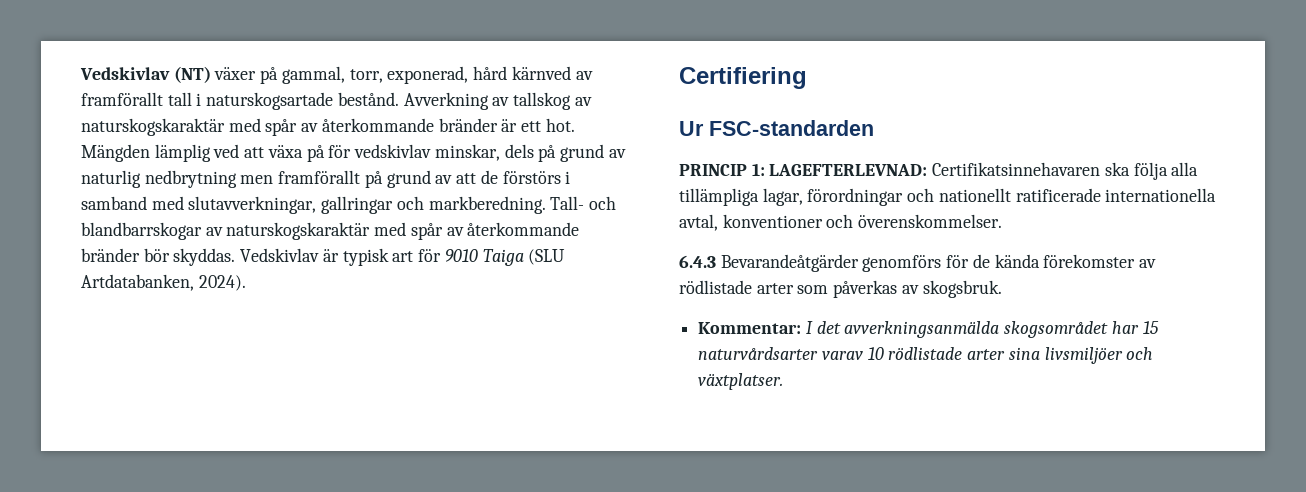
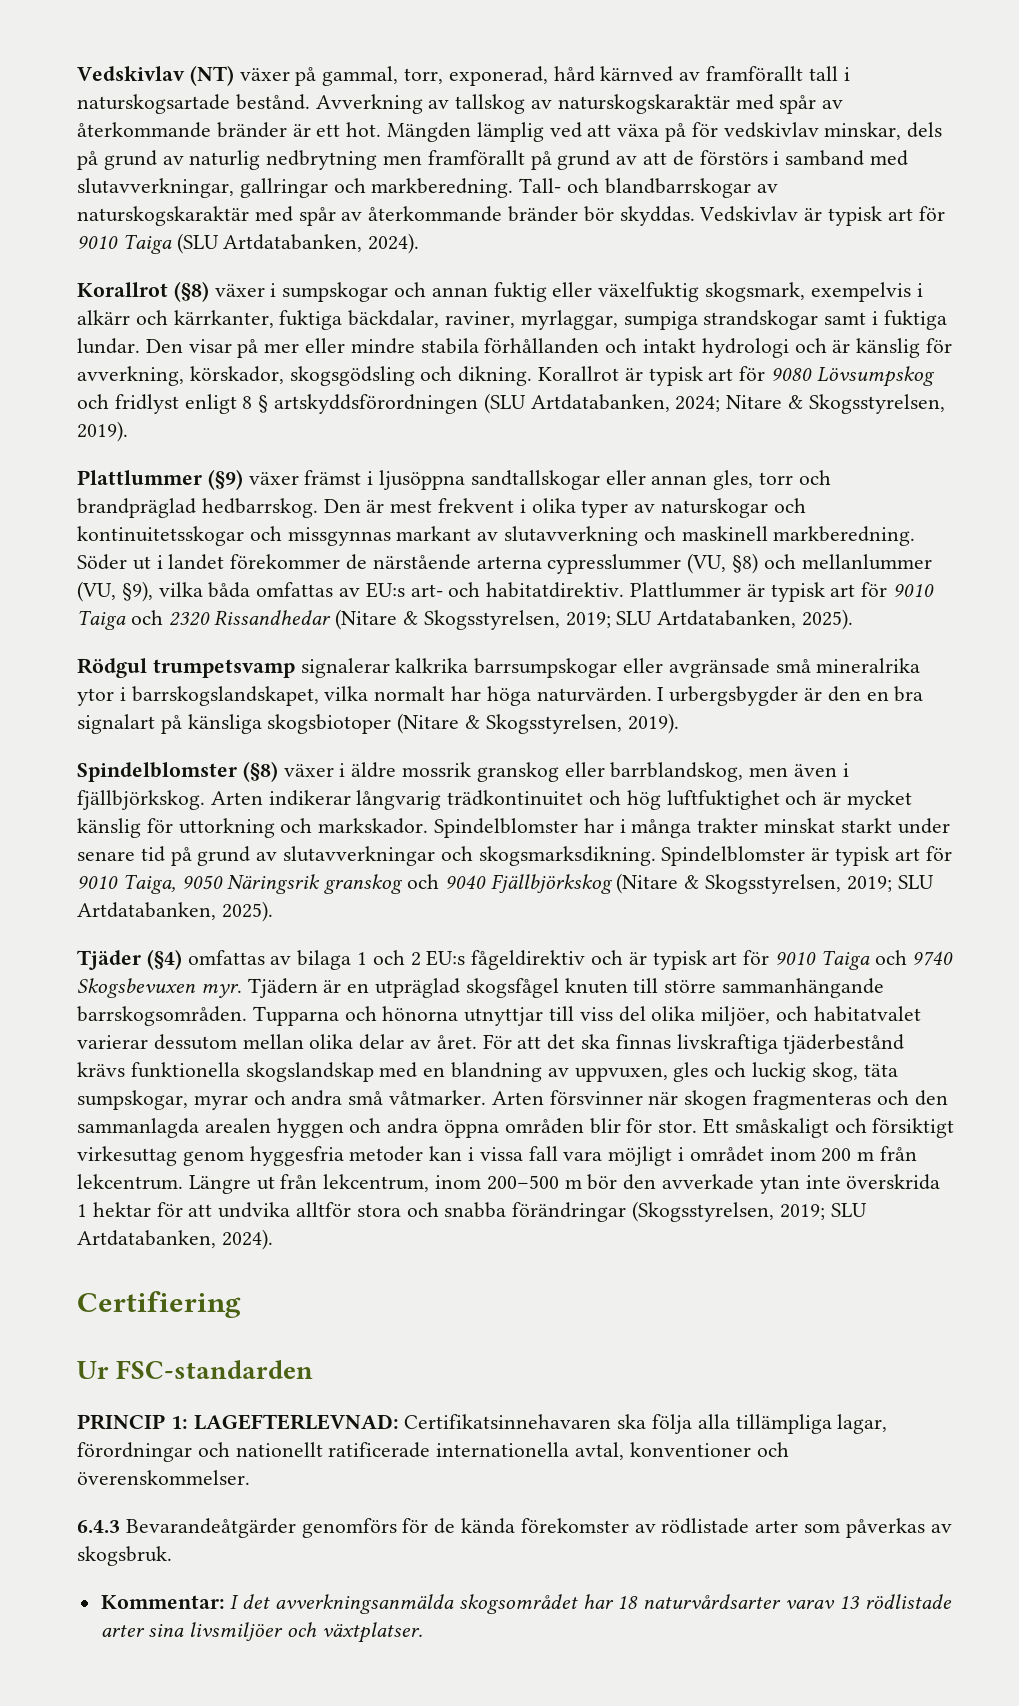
(246, 283) none -> [77,281,923,302] [77,310,947,330] [77,338,953,358] [77,366,935,387] [77,393,945,414] [77,421,128,442] [77,469,831,490] [77,498,806,518] [77,526,916,546] [77,553,932,574] [77,581,935,602] [77,609,854,630] [77,658,921,678] [77,686,924,706] [77,713,679,734] [77,761,849,782] [77,790,913,810] [77,818,950,838] [77,846,952,866] [77,873,934,894] [77,901,273,922] [77,949,954,970] [77,978,885,998] [77,1006,921,1026] [77,1034,905,1054] [77,1062,898,1082] [77,1090,948,1110] [77,1118,955,1138] [77,1146,918,1166] [77,1174,941,1194] [77,1201,867,1222] [77,1229,273,1250] // Korallrot (§8) växer i sumpskogar och annan fuktig eller växelfuktig skogsmark, exempelvis i alkärr och kärrkanter, fuktiga bäckdalar, raviner, myrlaggar, sumpiga strandskogar samt i fuktiga lundar. Den visar på mer eller mindre stabila förhållanden och intakt hydrologi och är känslig för avverkning, körskador, skogsgödsling och dikning. Korallrot är typisk art för 9080 Lövsumpskog och fridlyst enligt 8 § artskyddsförordningen (SLU Artdatabanken, 2024; Nitare & Skogsstyrelsen, 2019). // Plattlummer (§9) växer främst i ljusöppna sandtallskogar eller annan gles, torr och brandpräglad hedbarrskog. Den är mest frekvent i olika typer av naturskogar och kontinuitetsskogar och missgynnas markant av slutavverkning och maskinell markberedning. Söder ut i landet förekommer de närstående arterna cypresslummer (VU, §8) och mellanlummer (VU, §9), vilka båda omfattas av EU:s art- och habitatdirektiv. Plattlummer är typisk art för 9010 Taiga och 2320 Rissandhedar (Nitare & Skogsstyrelsen, 2019; SLU Artdatabanken, 2025). // Rödgul trumpetsvamp signalerar kalkrika barrsumpskogar eller avgränsade små mineralrika ytor i barrskogslandskapet, vilka normalt har höga naturvärden. I urbergsbygder är den en bra signalart på känsliga skogsbiotoper (Nitare & Skogsstyrelsen, 2019). // Spindelblomster (§8) växer i äldre mossrik granskog eller barrblandskog, men även i fjällbjörkskog. Arten indikerar långvarig trädkontinuitet och hög luftfuktighet och är mycket känslig för uttorkning och markskador. Spindelblomster har i många trakter minskat starkt under senare tid på grund av slutavverkningar och skogsmarksdikning. Spindelblomster är typisk art för 9010 Taiga, 9050 Näringsrik granskog och 9040 Fjällbjörkskog (Nitare & Skogsstyrelsen, 2019; SLU Artdatabanken, 2025). // Tjäder (§4) omfattas av bilaga 1 och 2 EU:s fågeldirektiv och är typisk art för 9010 Taiga och 9740 Skogsbevuxen myr. Tjädern är en utpräglad skogsfågel knuten till större sammanhängande barrskogsområden. Tupparna och hönorna utnyttjar till viss del olika miljöer, och habitatvalet varierar dessutom mellan olika delar av året. För att det ska finnas livskraftiga tjäderbestånd krävs funktionella skogslandskap med en blandning av uppvuxen, gles och luckig skog, täta sumpskogar, myrar och andra små våtmarker. Arten försvinner när skogen fragmenteras och den sammanlagda arealen hyggen och andra öppna områden blir för stor. Ett småskaligt och försiktigt virkesuttag genom hyggesfria metoder kan i vissa fall vara möjligt i området inom 200 m från lekcentrum. Längre ut från lekcentrum, inom 200–500 m bör den avverkade ytan inte överskrida 1 hektar för att undvika alltför stora och snabba förändringar (Skogsstyrelsen, 2019; SLU Artdatabanken, 2024).
[1142,321,1159,334] 15 -> [617,1595,639,1609] 18
[867,347,884,360] 10 -> [838,1595,860,1609] 13

